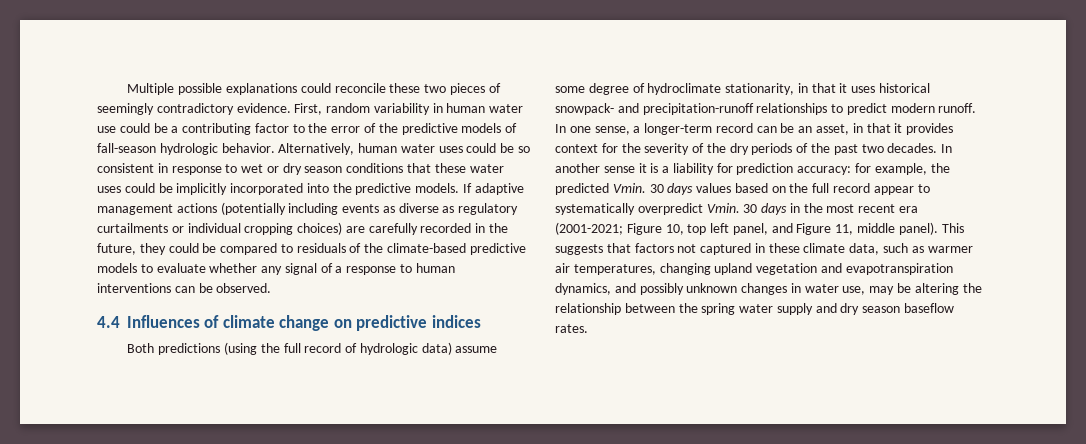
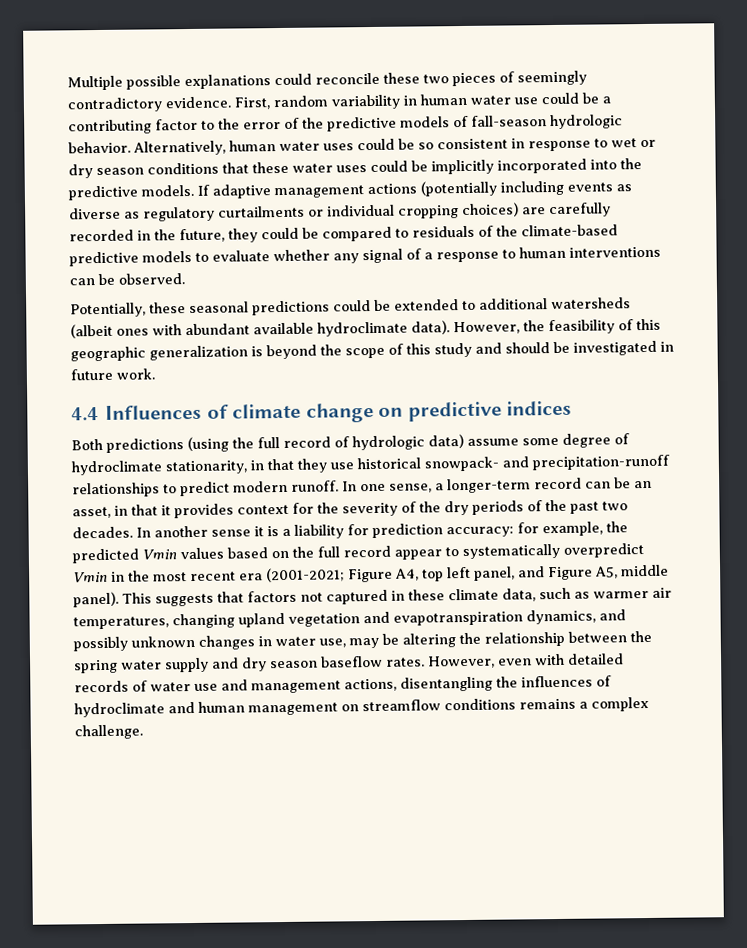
(272, 288) none -> [70,297,631,318] [70,318,661,339] [70,340,674,362] [70,368,155,381] // Potentially, these seasonal predictions could be extended to additional watersheds (albeit ones with abundant available hydroclimate data). However, the feasibility of this geographic generalization is beyond the scope of this study and should be investigated in future work.
[839,83,876,93] it uses -> [297,458,354,473] they use
[612,183,694,195] Vmin. 30 days -> [142,549,177,560] Vmin
[706,203,788,215] Vmin. 30 days -> [73,571,108,583] Vmin
[665,224,684,235] 10, -> [395,568,419,581] A4,
[835,224,854,235] 11, -> [595,566,618,579] A5,
(588, 328) none -> [428,653,624,669] [74,675,612,694] [74,696,649,718] [74,724,143,740] However, even with detailed records of water use and management actions, disentangling the influences of hydroclimate and human management on streamflow conditions remains a complex challenge.

